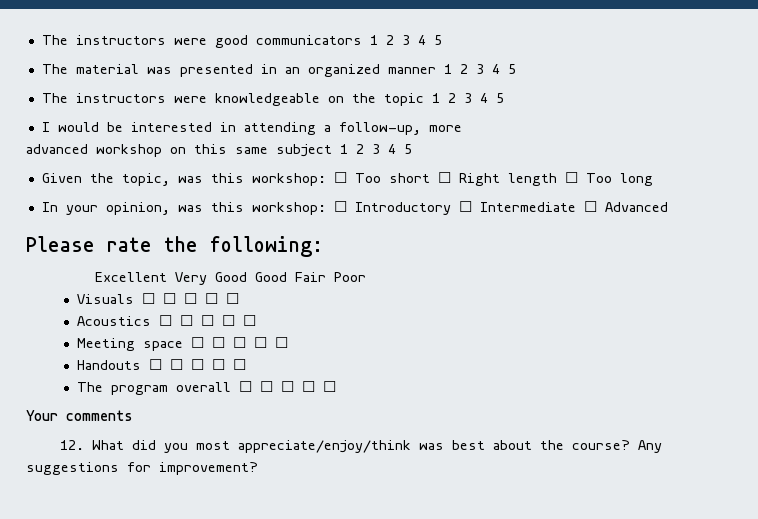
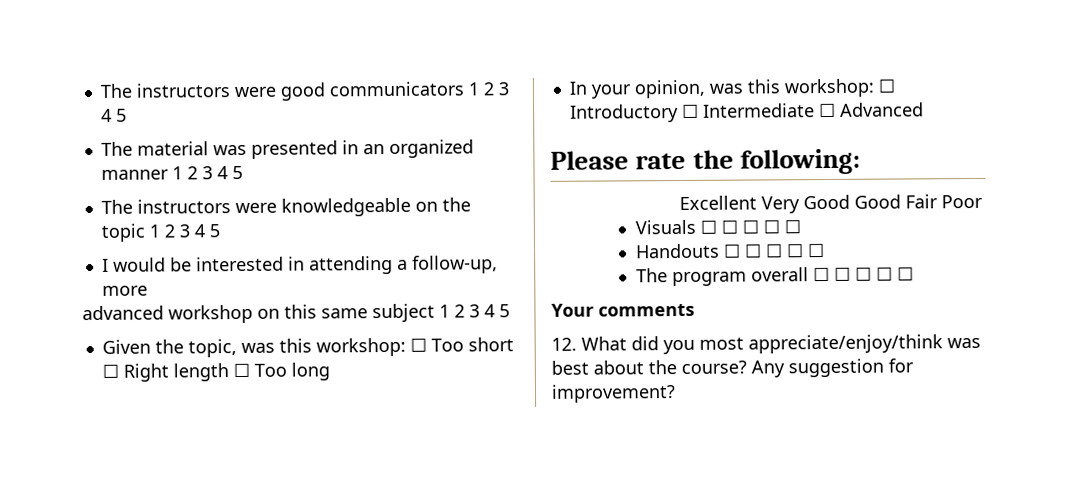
[76,315,256,326] [76,337,288,351] // Acoustics ☐ ☐ ☐ ☐ ☐ // Meeting space ☐ ☐ ☐ ☐ ☐ -> (801, 226) none
[26,462,119,475] suggestions -> [788,358,884,378] suggestion

